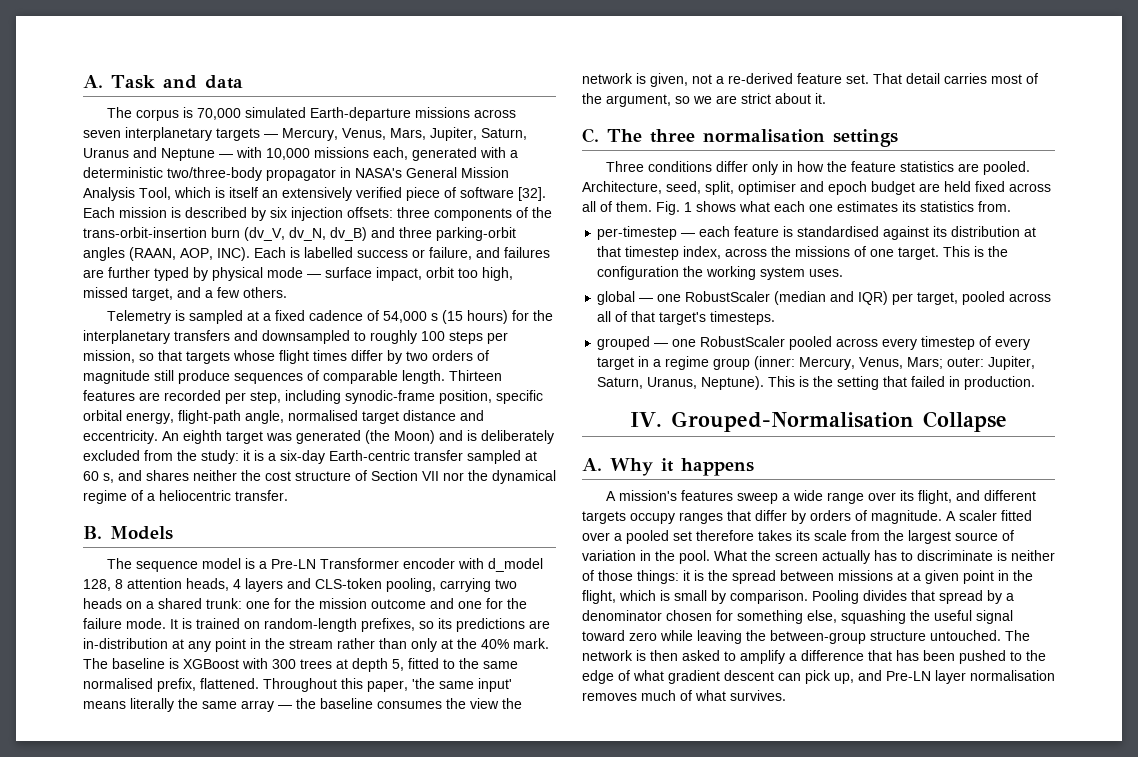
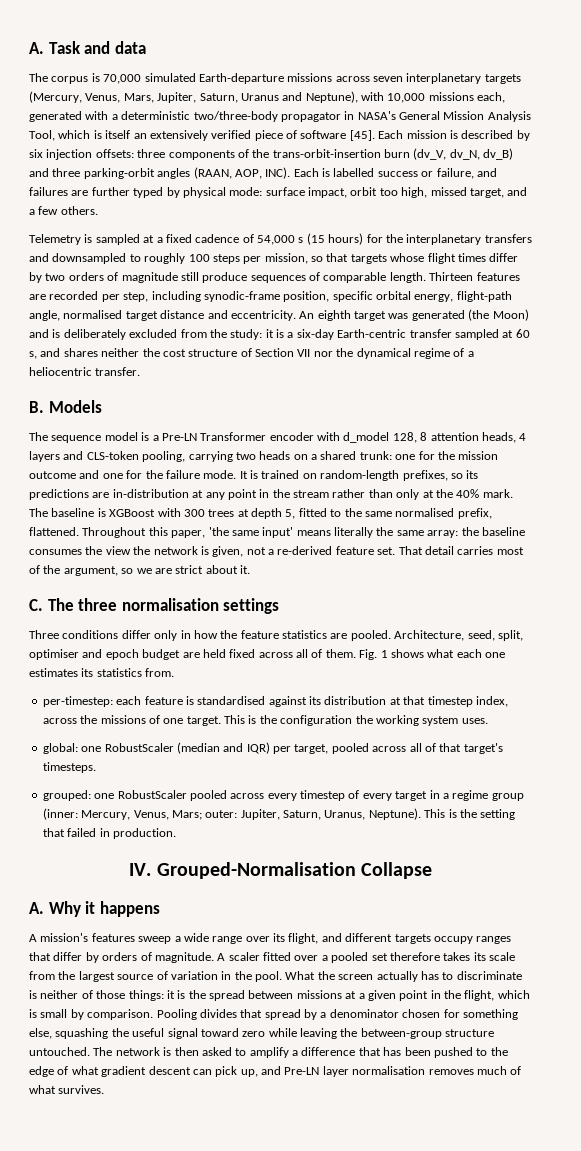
[264,128,338,141] — Mercury, -> [29,91,82,103] (Mercury,
[161,148,233,161] Neptune — -> [305,91,358,103] Neptune),
[518,187,546,201] [32]. -> [349,130,375,141] [45].
[267,267,321,278] mode — -> [229,187,263,196] mode:
[241,700,292,712] array — -> [427,530,459,538] array:
[597,226,696,240] per-timestep — -> [42,696,113,707] per-timestep:
[597,291,654,305] global — -> [42,743,78,754] global:
[597,336,669,350] grouped — -> [42,790,91,801] grouped:

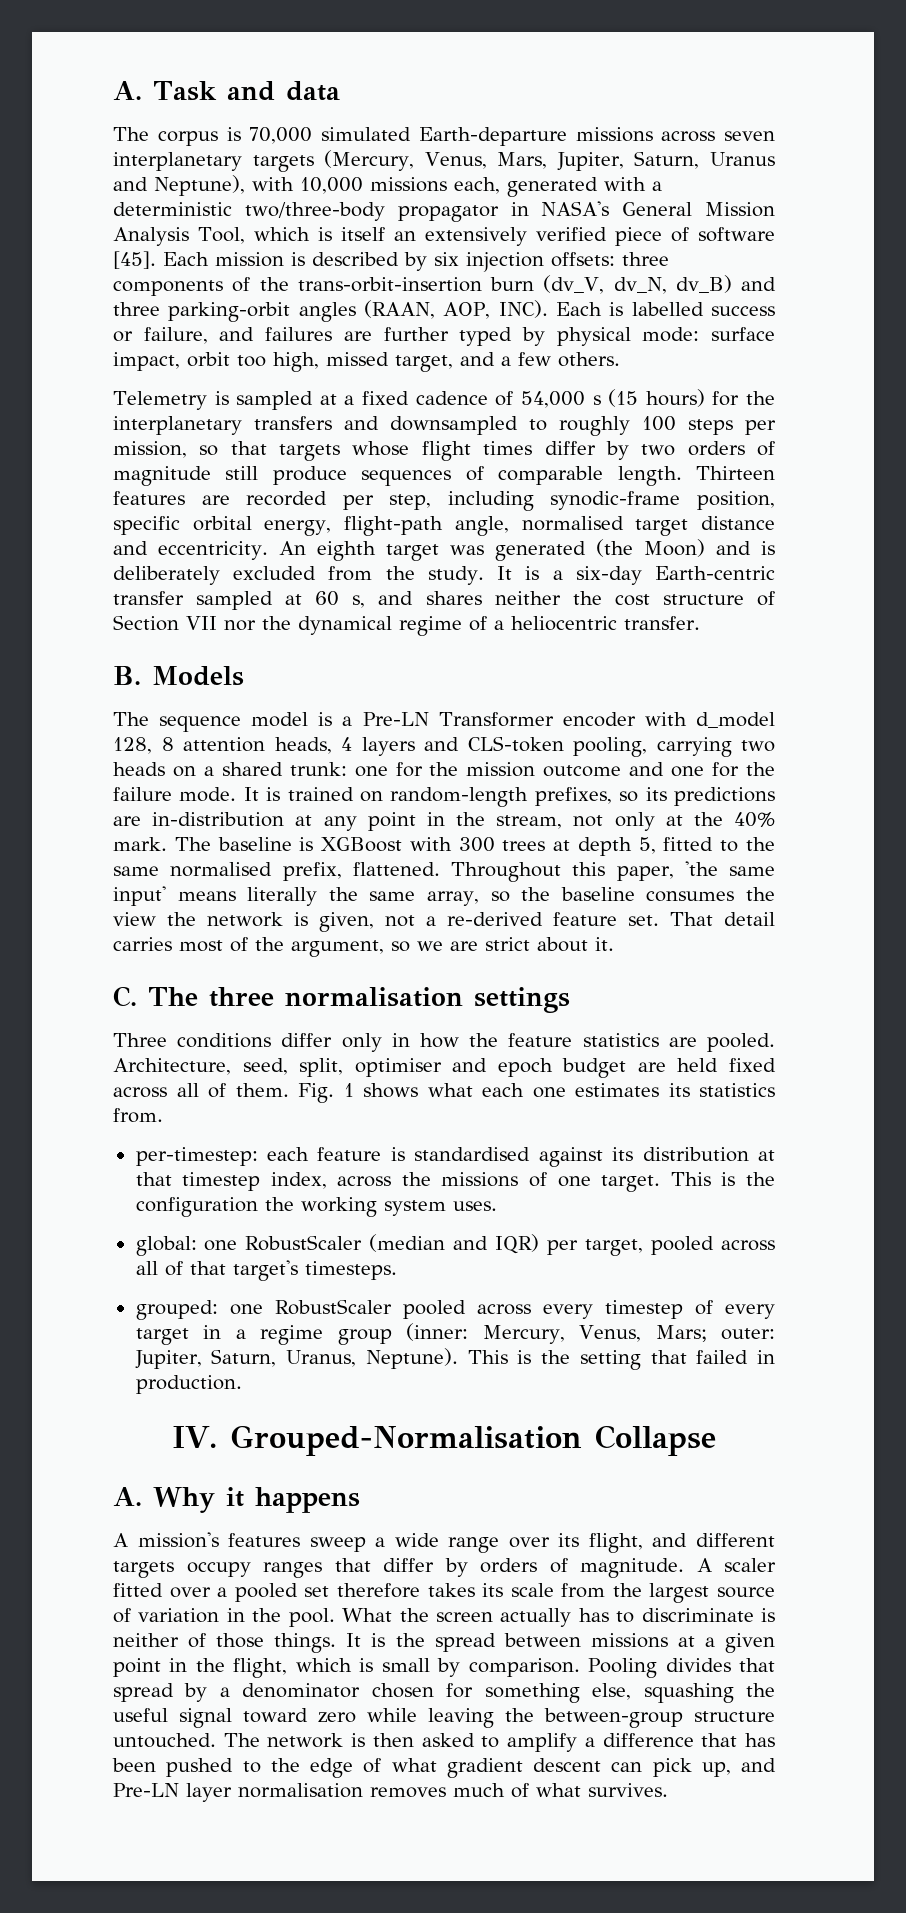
[230,329,274,340] study: it -> [427,566,513,585] study. It
[293,489,393,498] stream rather than -> [496,815,604,829] stream, not
[427,530,459,538] array: -> [427,891,510,906] array, so
[128,990,175,1001] things: it -> [274,1633,362,1653] things. It

